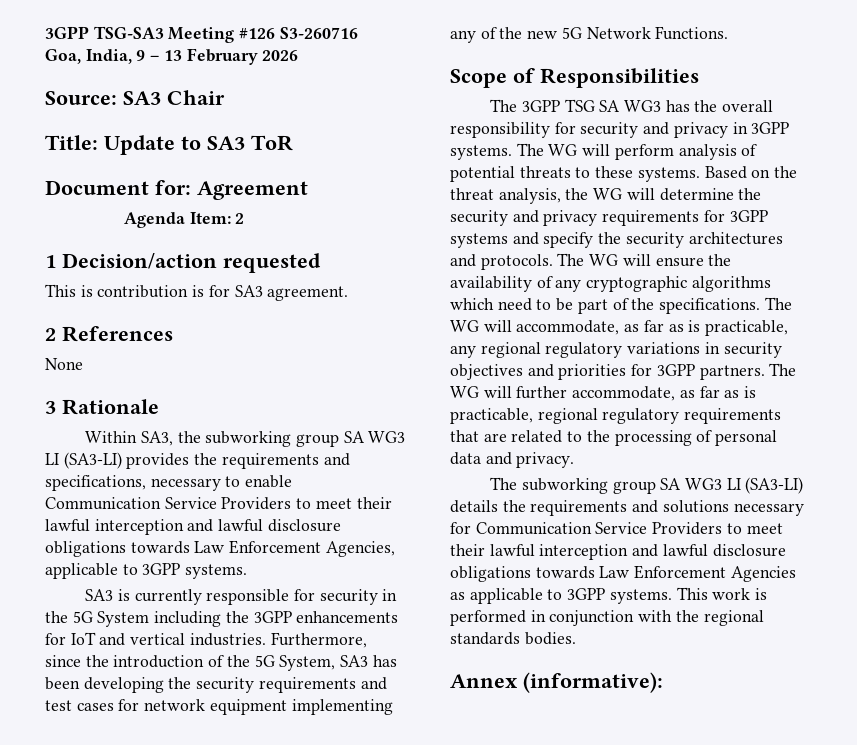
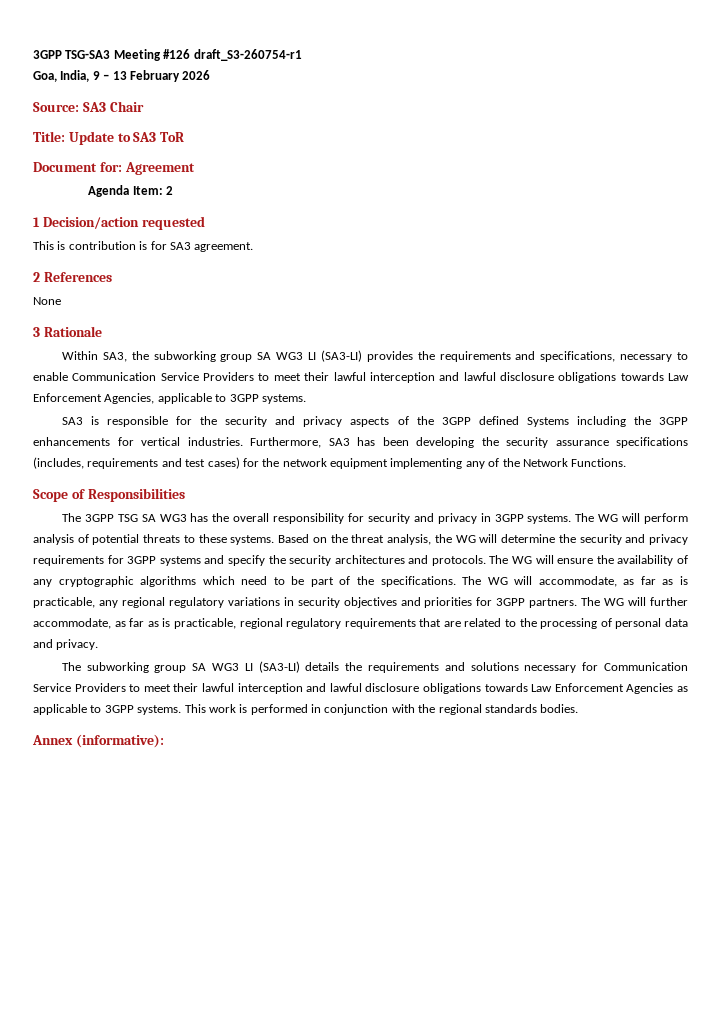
[279,27,358,39] S3-260716 -> [193,49,302,61] draft_S3-260754-r1
[134,589,202,605] currently -> (99, 420) none
[319,589,398,605] [45,611,150,627] security in the 5G System -> [200,416,569,427] the security and privacy aspects of the 3GPP defined Systems
[70,632,126,646] IoT and -> (134, 441) none
[45,655,336,671] since the introduction of the 5G System, -> (321, 442) none
[258,677,387,693] [45,699,140,711] requirements and test cases for -> [555,437,688,448] [33,457,280,469] assurance specifications (includes, requirements and test cases) for the
[527,27,582,39] new 5G -> (520, 462) none

